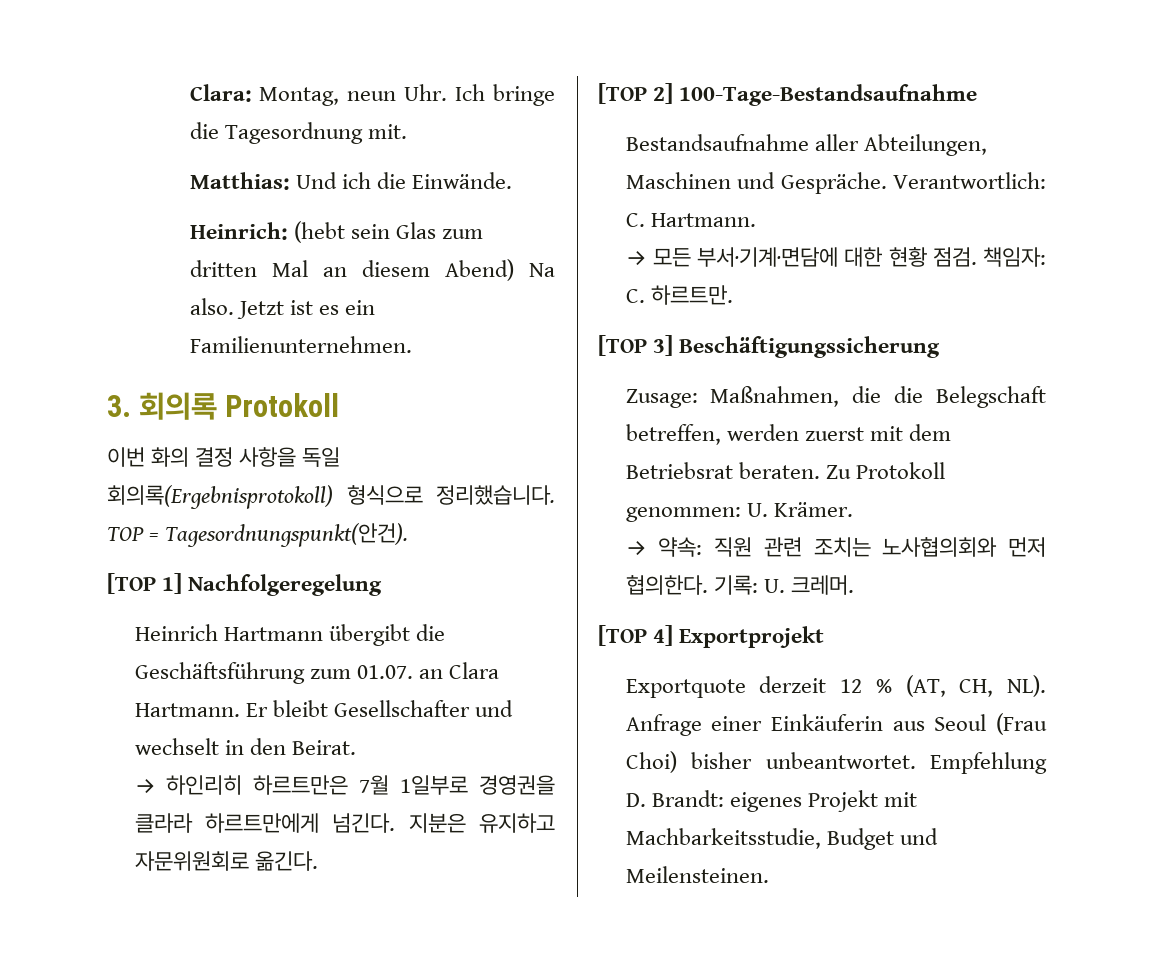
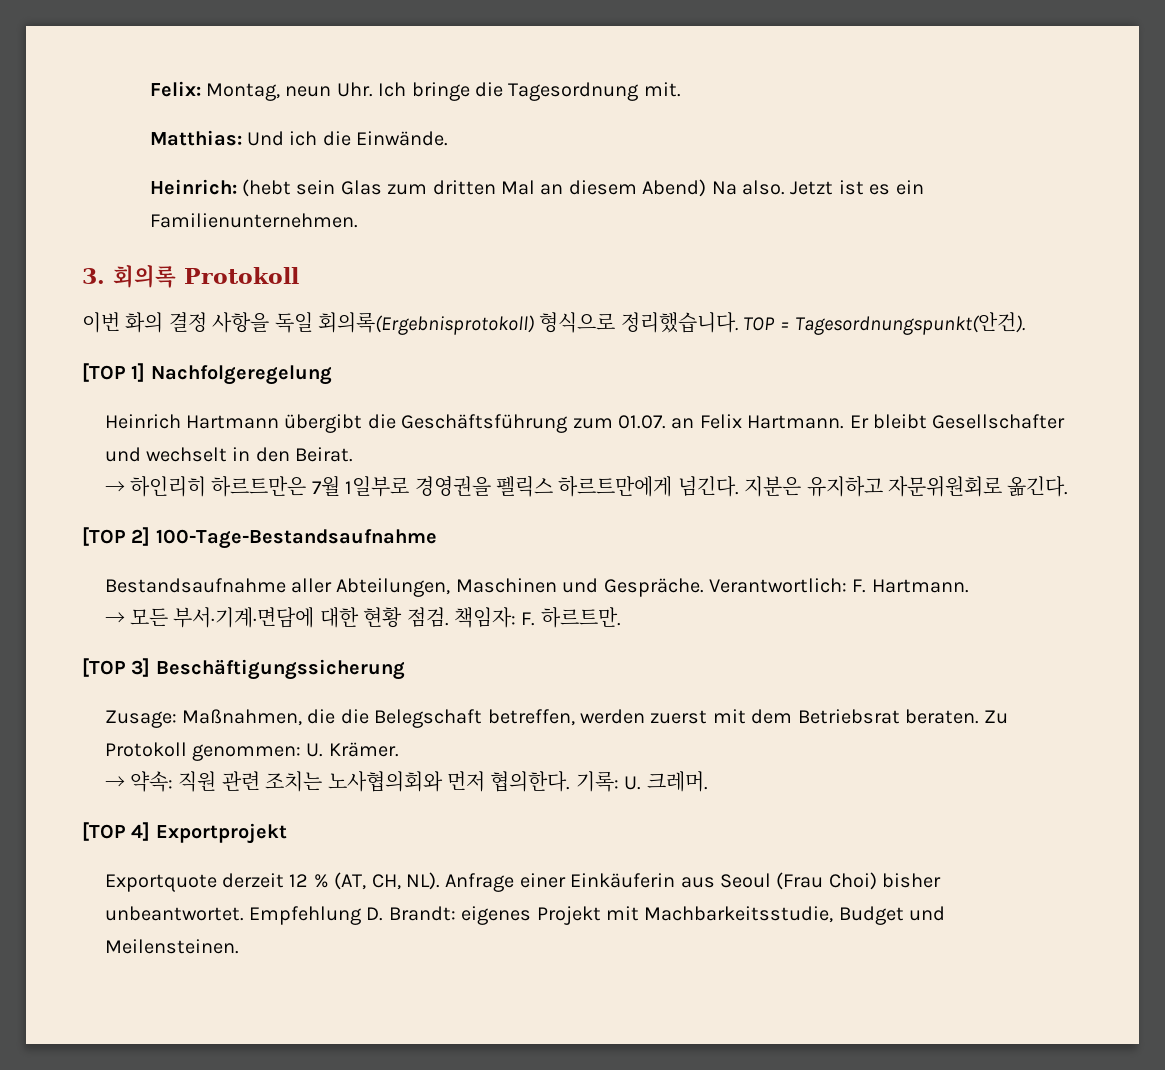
[189,84,252,102] Clara: -> [149,81,201,97] Felix:
[448,662,499,679] Clara -> [699,414,742,429] Felix
[134,813,193,833] 클라라 -> [495,476,553,497] 펠릭스
[625,213,645,227] C. -> [852,579,867,593] F.
[625,289,645,303] C. -> [521,612,536,626] F.

